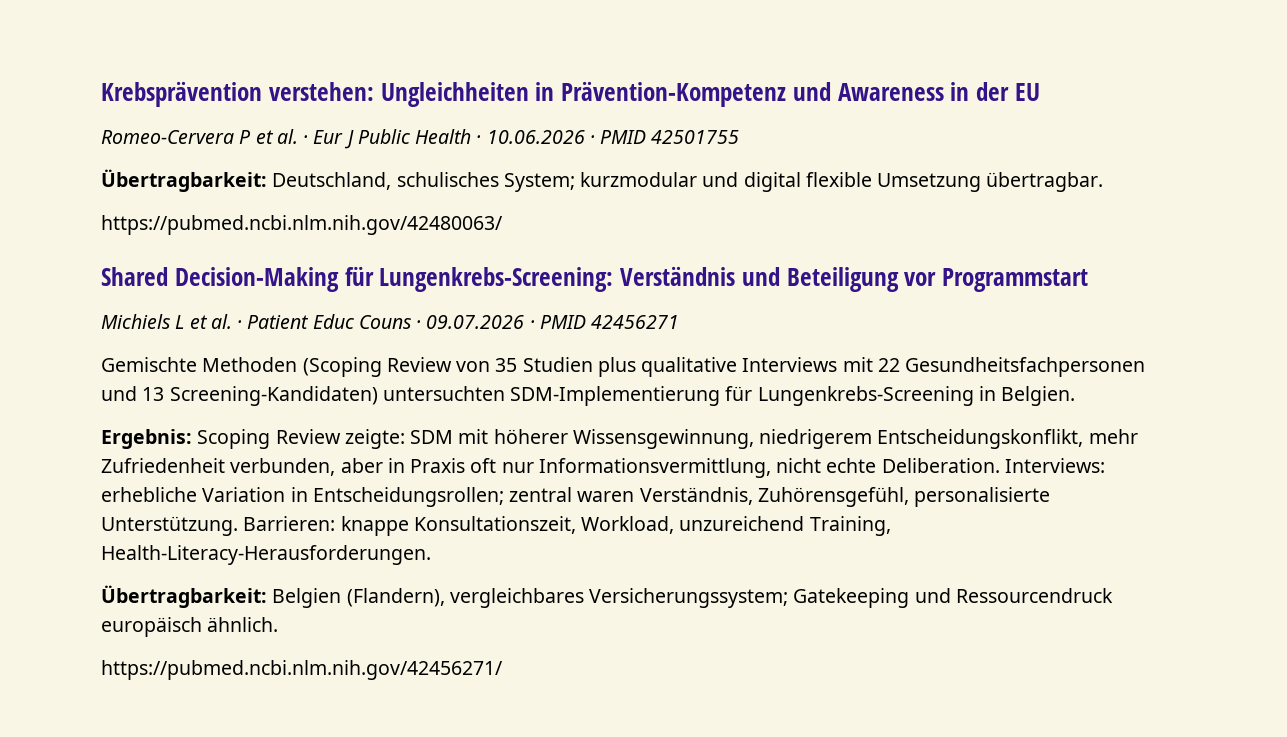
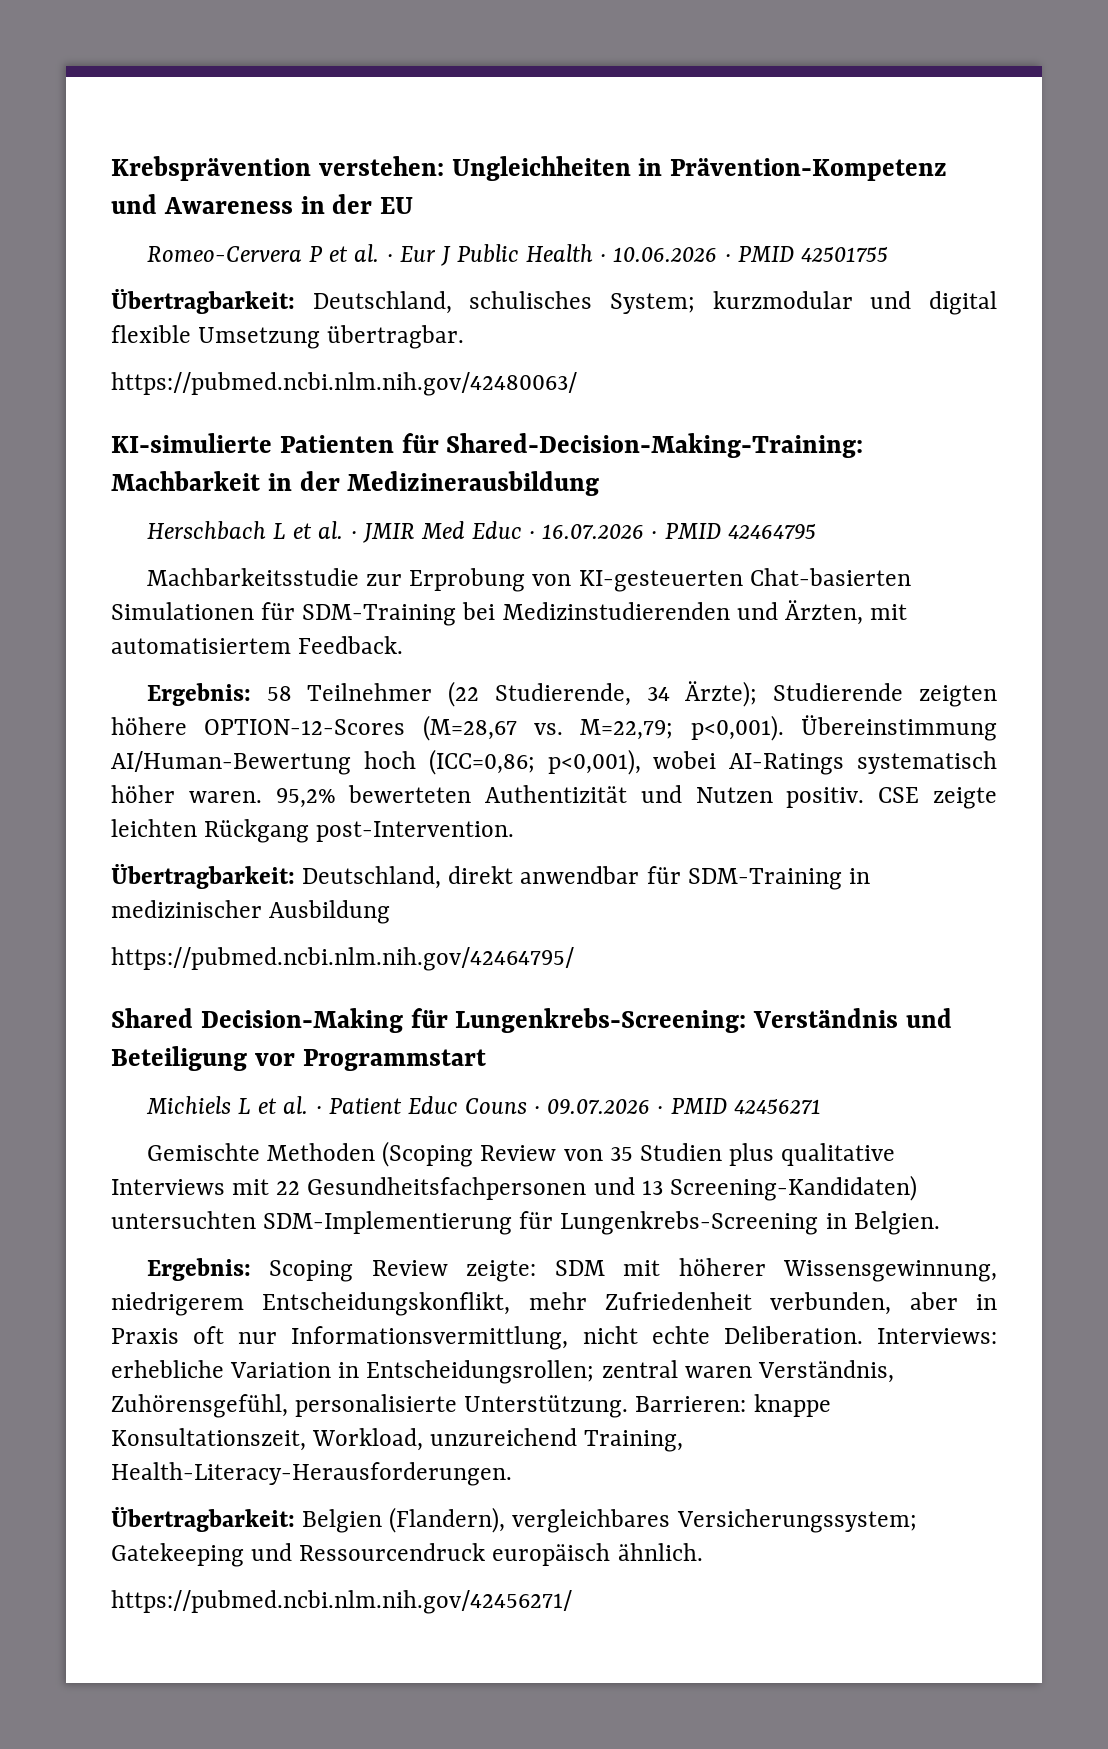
(503, 225) none -> [111,433,864,458] [111,471,600,496] [146,521,816,543] [146,568,911,592] [111,600,908,626] [111,636,404,654] [146,681,998,707] [111,715,997,741] [111,749,998,775] [111,785,998,809] [111,819,515,843] [111,864,870,890] [111,900,391,924] [111,947,574,971] // KI-simulierte Patienten für Shared-Decision-Making-Training: Machbarkeit in der Medizinerausbildung // Herschbach L et al. · JMIR Med Educ · 16.07.2026 · PMID 42464795 // Machbarkeitsstudie zur Erprobung von KI-gesteuerten Chat-basierten Simulationen für SDM-Training bei Medizinstudierenden und Ärzten, mit automatisiertem Feedback. // Ergebnis: 58 Teilnehmer (22 Studierende, 34 Ärzte); Studierende zeigten höhere OPTION-12-Scores (M=28,67 vs. M=22,79; p<0,001). Übereinstimmung AI/Human-Bewertung hoch (ICC=0,86; p<0,001), wobei AI-Ratings systematisch höher waren. 95,2% bewerteten Authentizität und Nutzen positiv. CSE zeigte leichten Rückgang post-Intervention. // Übertragbarkeit: Deutschland, direkt anwendbar für SDM-Training in medizinischer Ausbildung // https://pubmed.ncbi.nlm.nih.gov/42464795/

